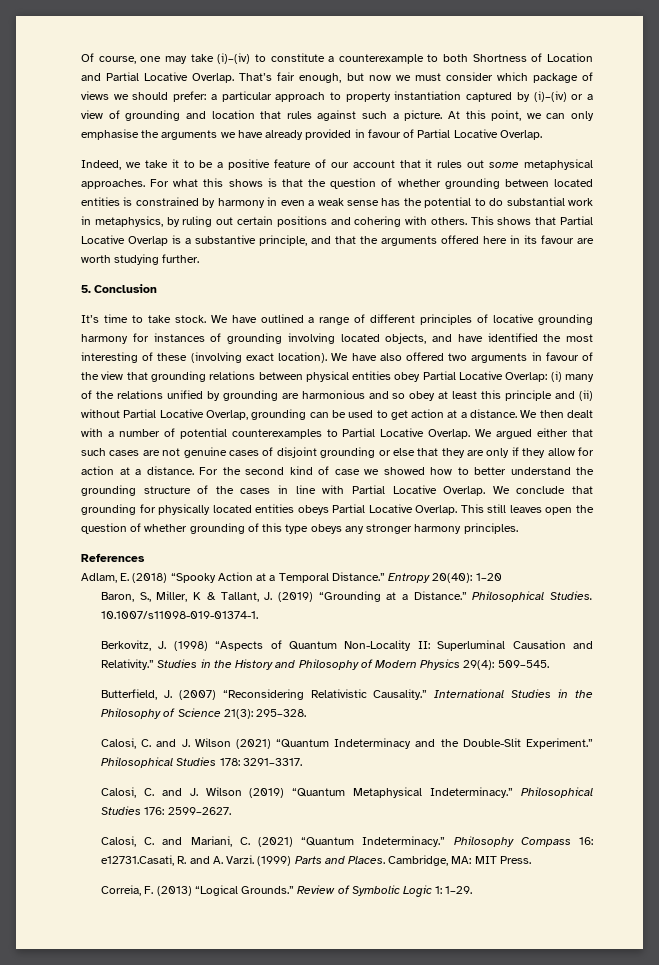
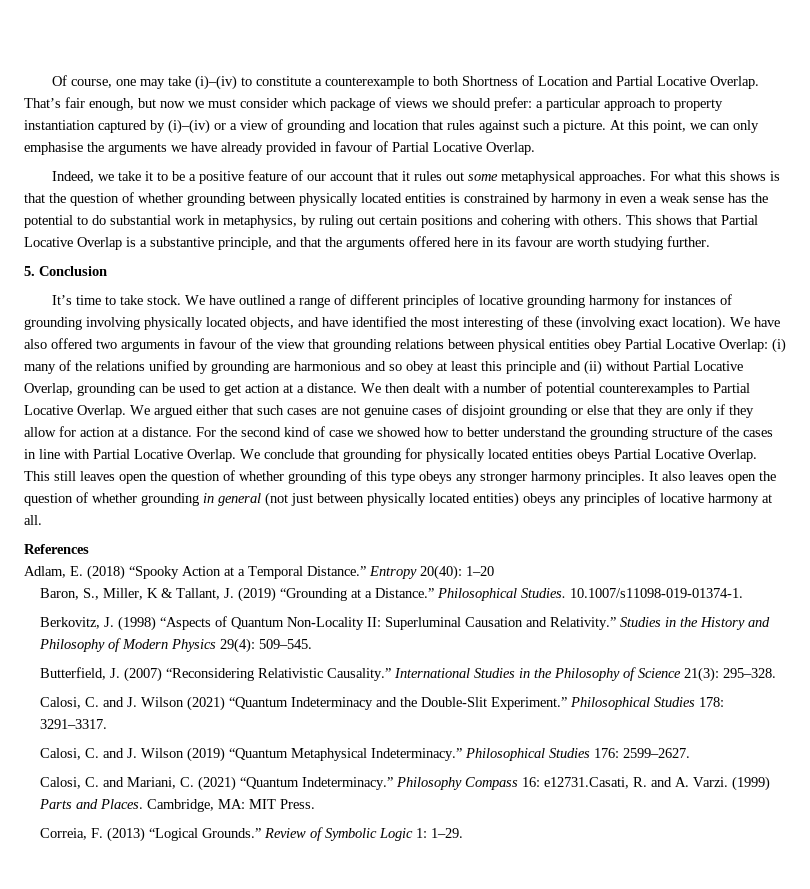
(549, 183) none -> [299,193,358,206] physically
(335, 338) none -> [144,317,203,330] physically
(518, 528) none -> [649,471,776,484] [24,492,772,507] [24,515,42,525] It also leaves open the question of whether grounding in general (not just between physically located entities) obeys any principles of locative harmony at all.

